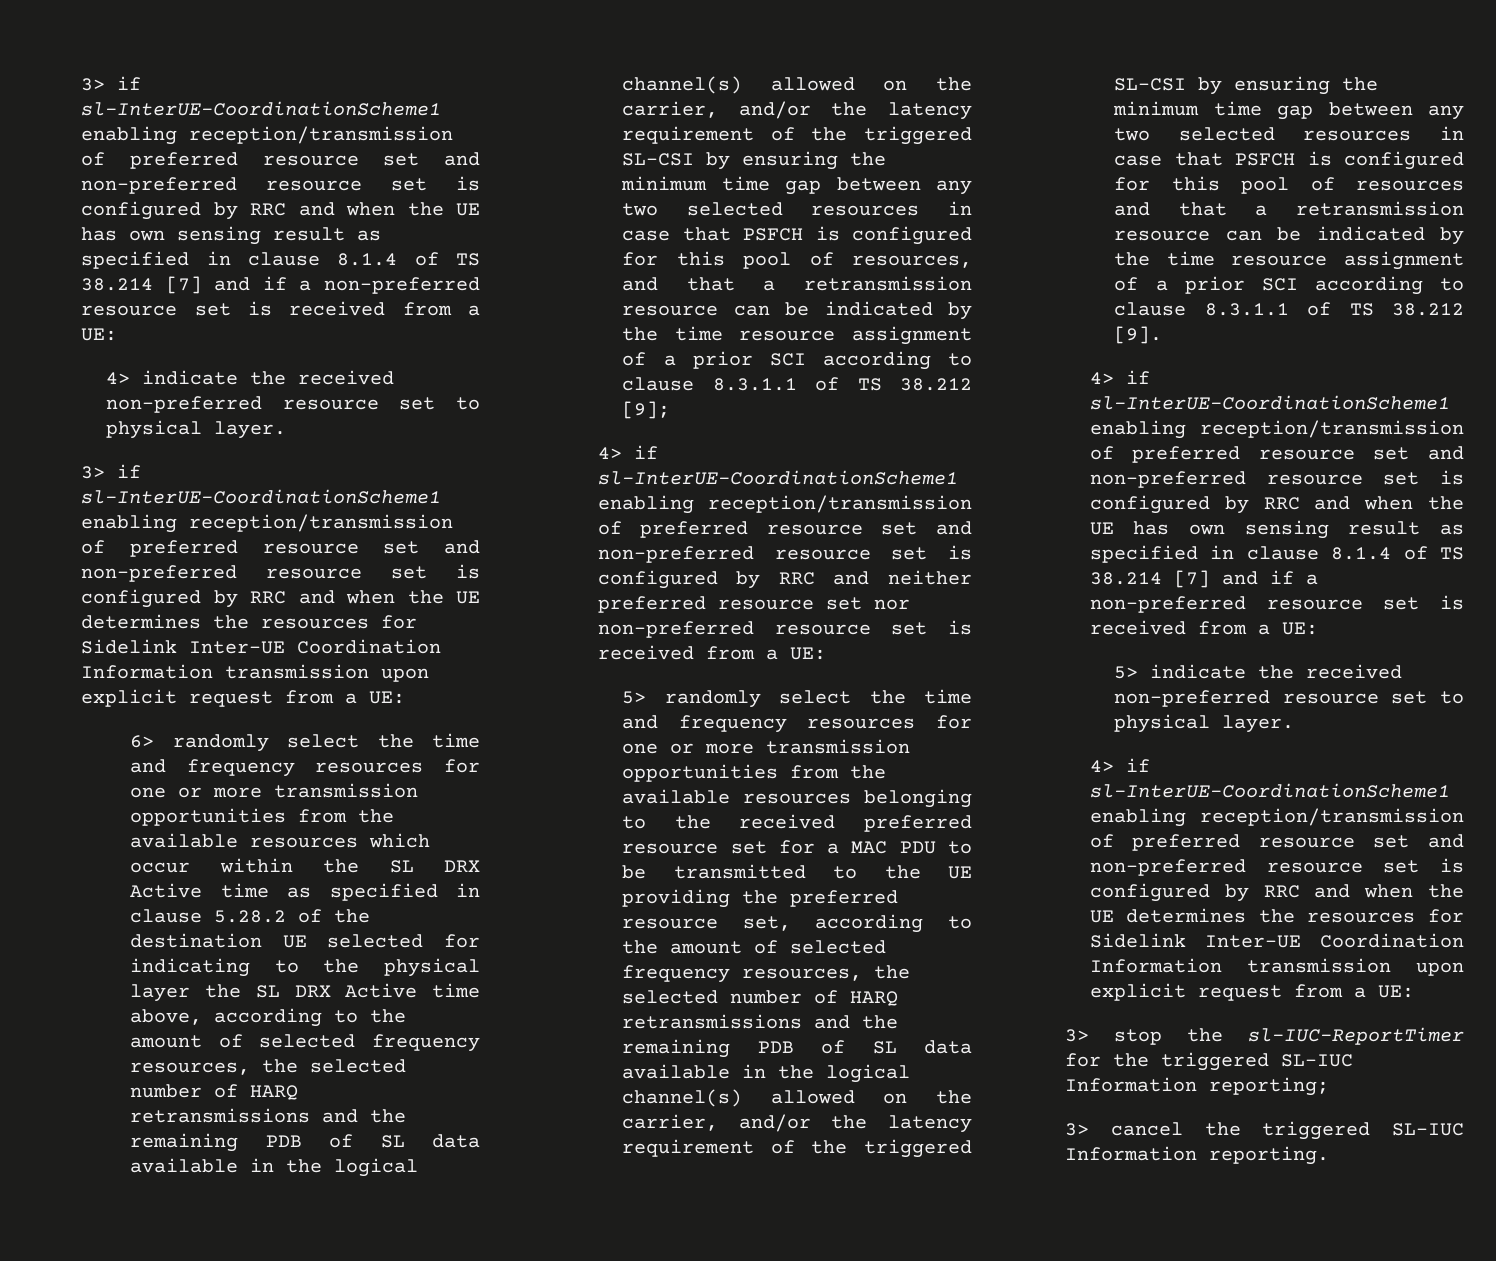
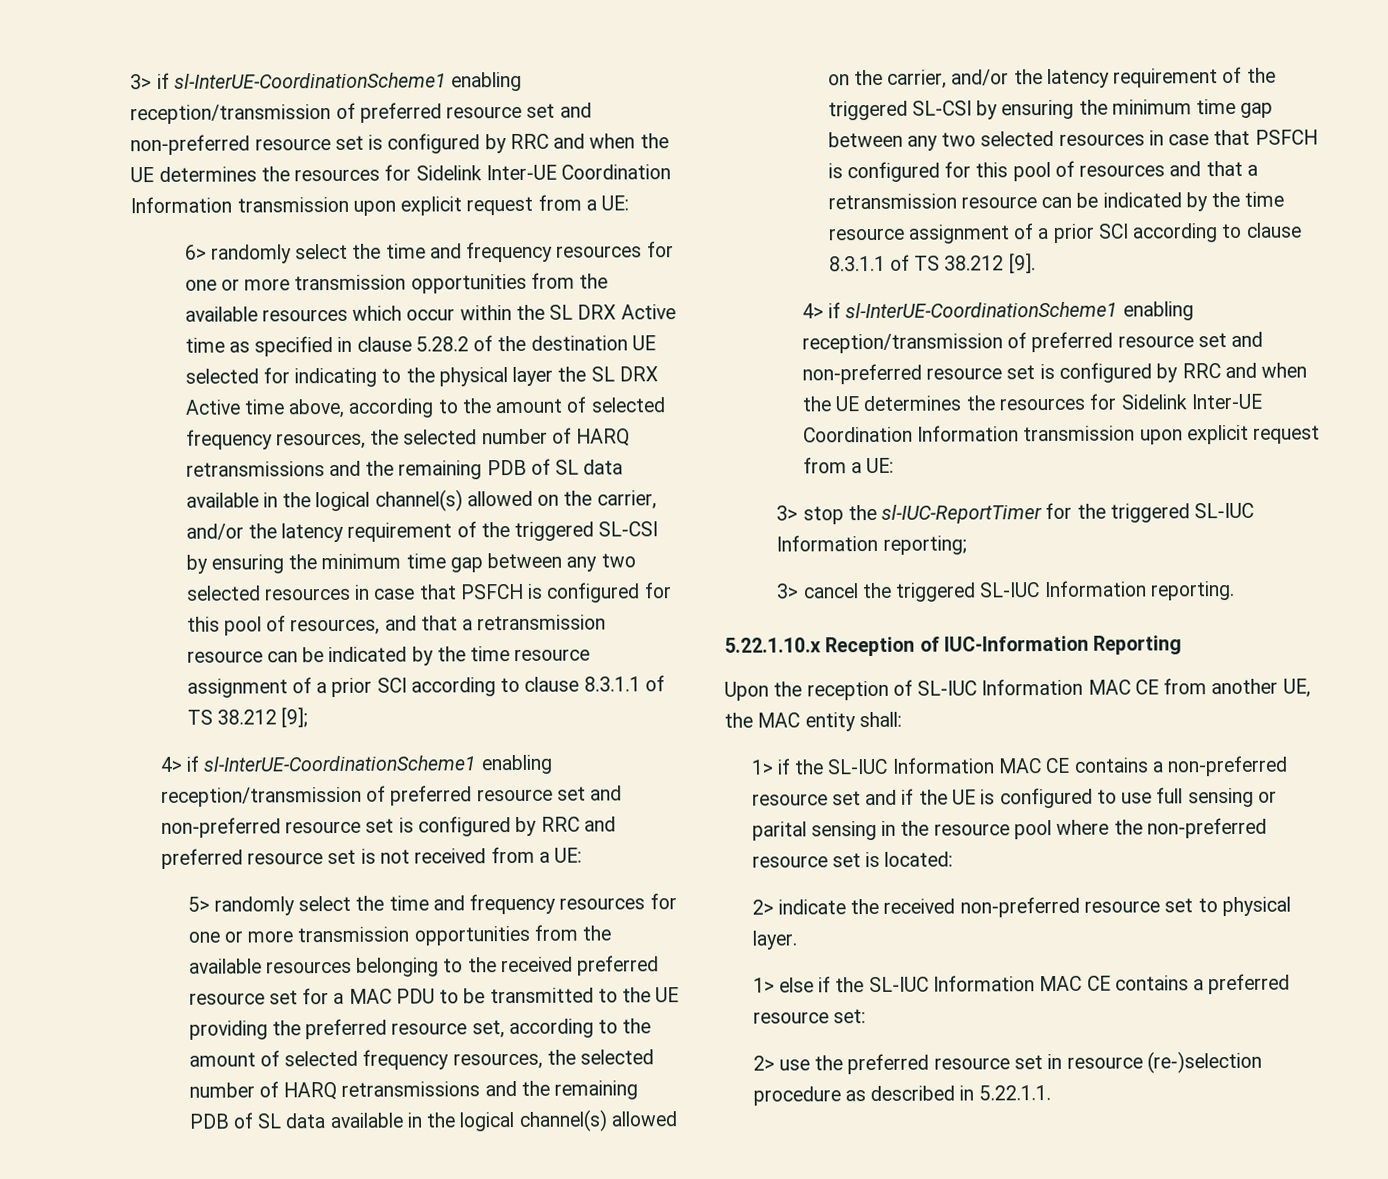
[81,226,382,245] [81,251,481,269] [81,276,480,294] [81,301,481,316] [81,328,118,341] [105,370,394,385] [105,396,481,413] [105,420,286,439] [81,464,142,479] [81,489,442,504] [81,514,454,533] [81,540,480,557] [81,564,480,582] [81,589,480,608] has own sensing result as specified in clause 8.1.4 of TS 38.214 [7] and if a non-preferred resource set is received from a UE: // 4> indicate the received non-preferred resource set to physical layer. // 3> if sl-InterUE-CoordinationScheme1 enabling reception/transmission of preferred resource set and non-preferred resource set is configured by RRC and when the UE -> (155, 175) none
[888,570,972,585] [597,596,910,613] [597,620,972,638] neither preferred resource set nor non-preferred resource set is -> [160,848,410,869] preferred resource set is not
[1089,370,1150,384] [1089,395,1450,410] [1089,420,1464,439] [1089,446,1464,463] [1089,470,1464,488] [1089,495,1464,514] [1089,520,1464,539] [1089,545,1464,563] [1089,570,1318,588] [1089,595,1464,613] [1089,620,1318,635] [1114,664,1403,679] [1114,690,1464,707] [1114,714,1295,733] // 4> if sl-InterUE-CoordinationScheme1 enabling reception/transmission of preferred resource set and non-preferred resource set is configured by RRC and when the UE has own sensing result as specified in clause 8.1.4 of TS 38.214 [7] and if a non-preferred resource set is received from a UE: // 5> indicate the received non-preferred resource set to physical layer. -> (1036, 263) none
(1330, 1155) none -> [724,635,1183,657] [724,678,1311,701] [724,711,902,732] [750,755,1289,777] [751,787,1277,809] [751,817,1267,841] [751,851,954,868] [751,896,1291,918] [751,930,798,950] [752,973,1291,995] [752,1009,866,1024] [752,1050,1262,1075] [752,1085,1051,1106] // 5.22.1.10.x Reception of IUC-Information Reporting // Upon the reception of SL-IUC Information MAC CE from another UE, the MAC entity shall: // 1> if the SL-IUC Information MAC CE contains a non-preferred resource set and if the UE is configured to use full sensing or parital sensing in the resource pool where the non-preferred resource set is located: // 2> indicate the received non-preferred resource set to physical layer. // 1> else if the SL-IUC Information MAC CE contains a preferred resource set: // 2> use the preferred resource set in resource (re-)selection procedure as described in 5.22.1.1.

